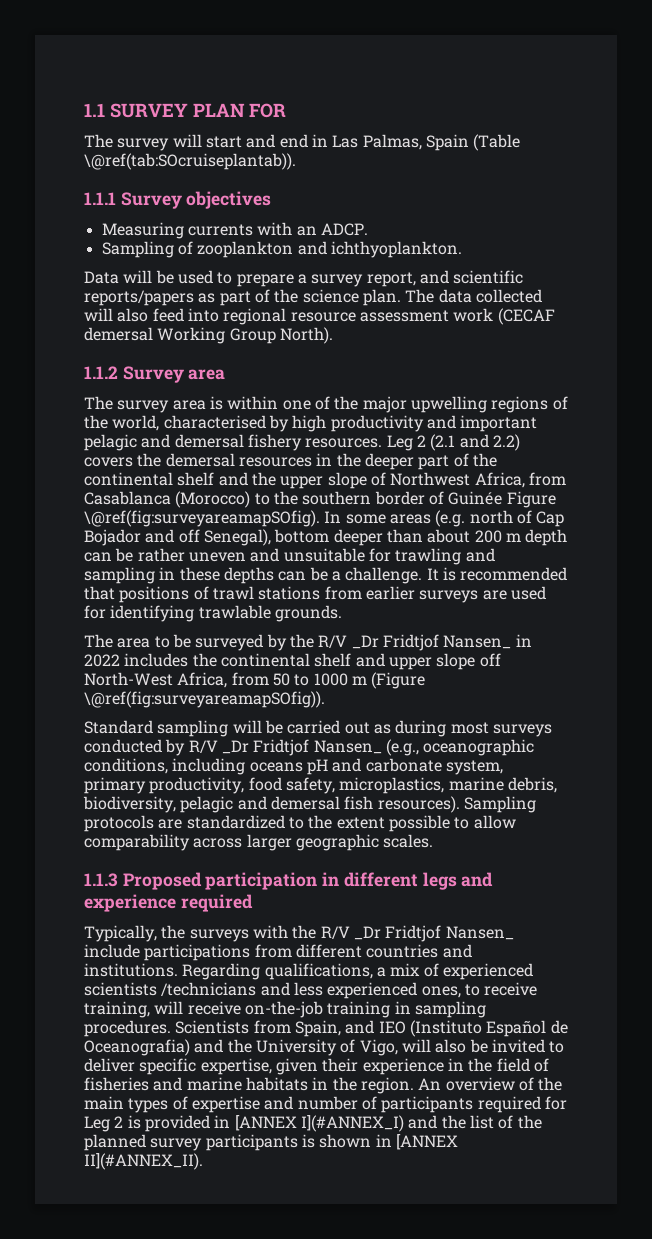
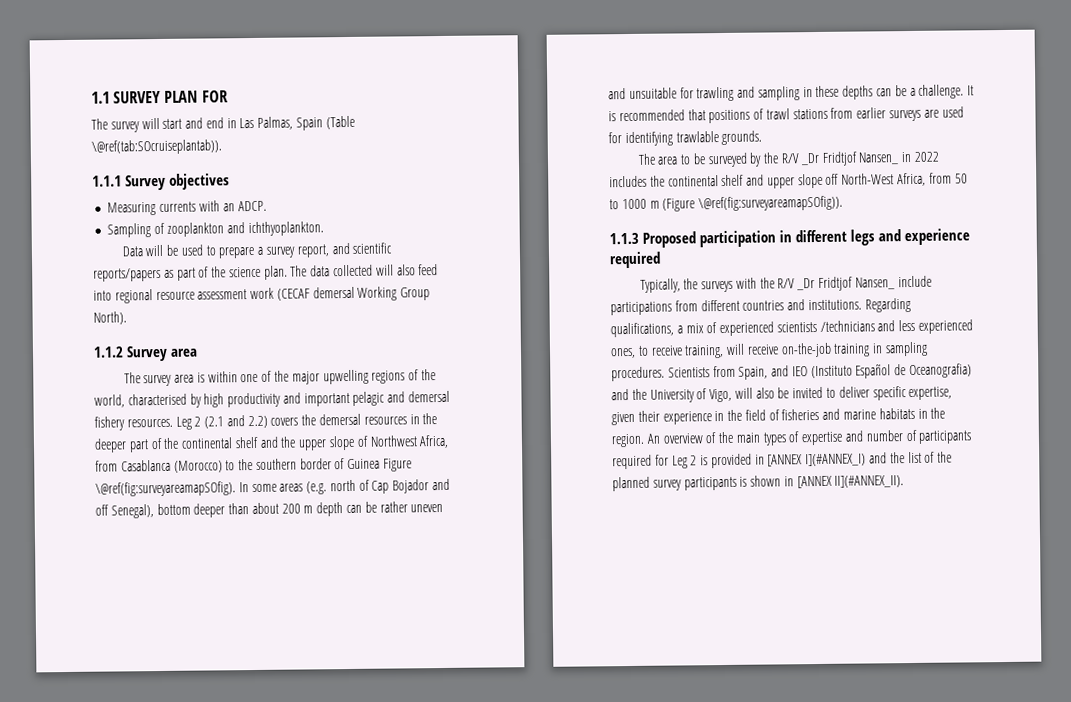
[448,491,503,505] Guinée -> [347,458,381,470] Guinea
[84,720,552,737] [84,739,535,756] [84,758,503,775] [84,777,557,794] [83,796,536,813] [84,815,516,832] [84,834,434,851] // Standard sampling will be carried out as during most surveys conducted by R/V _Dr Fridtjof Nansen_ (e.g., oceanographic conditions, including oceans pH and carbonate system, primary productivity, food safety, microplastics, marine debris, biodiversity, pelagic and demersal fish resources). Sampling protocols are standardized to the extent possible to allow comparability across larger geographic scales. -> (844, 203) none

